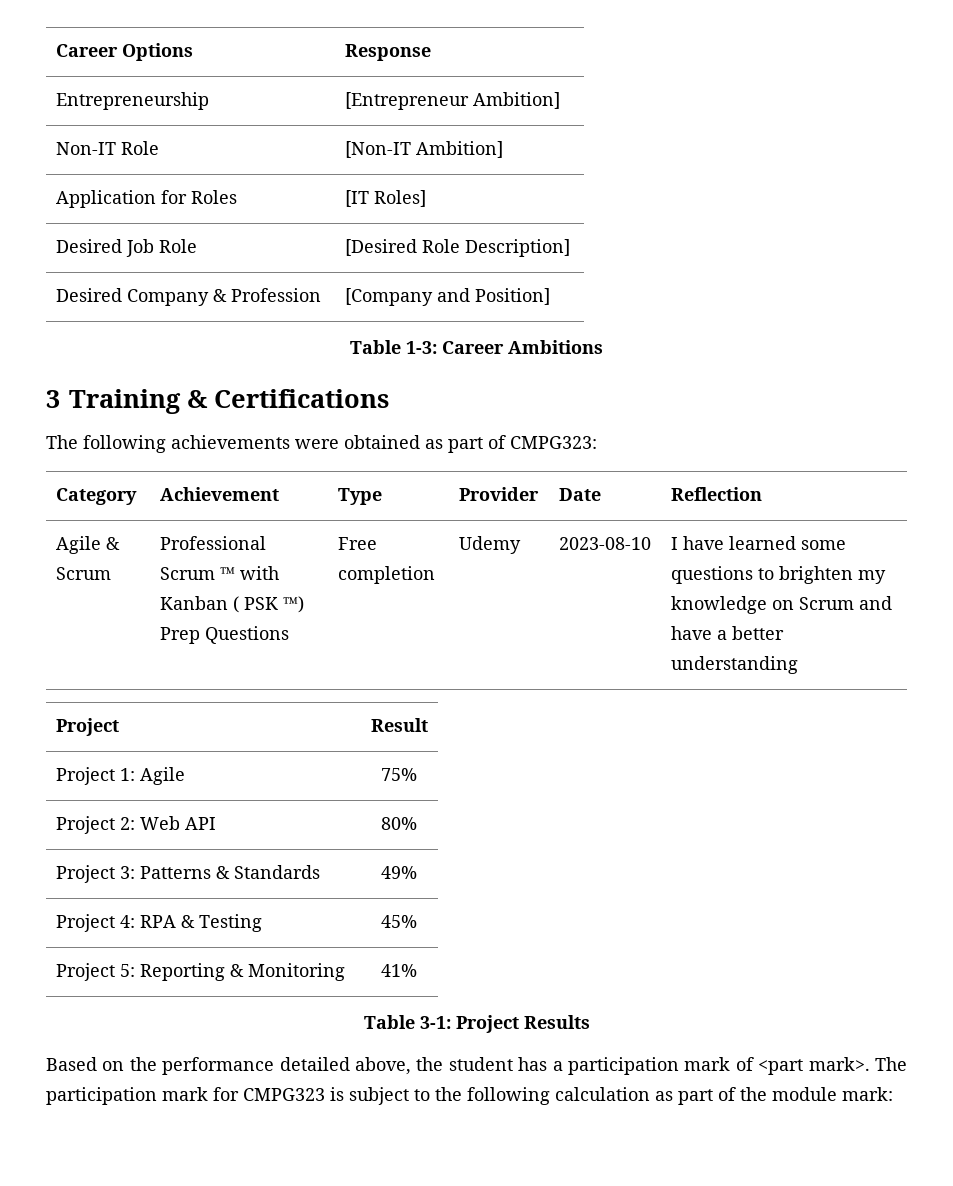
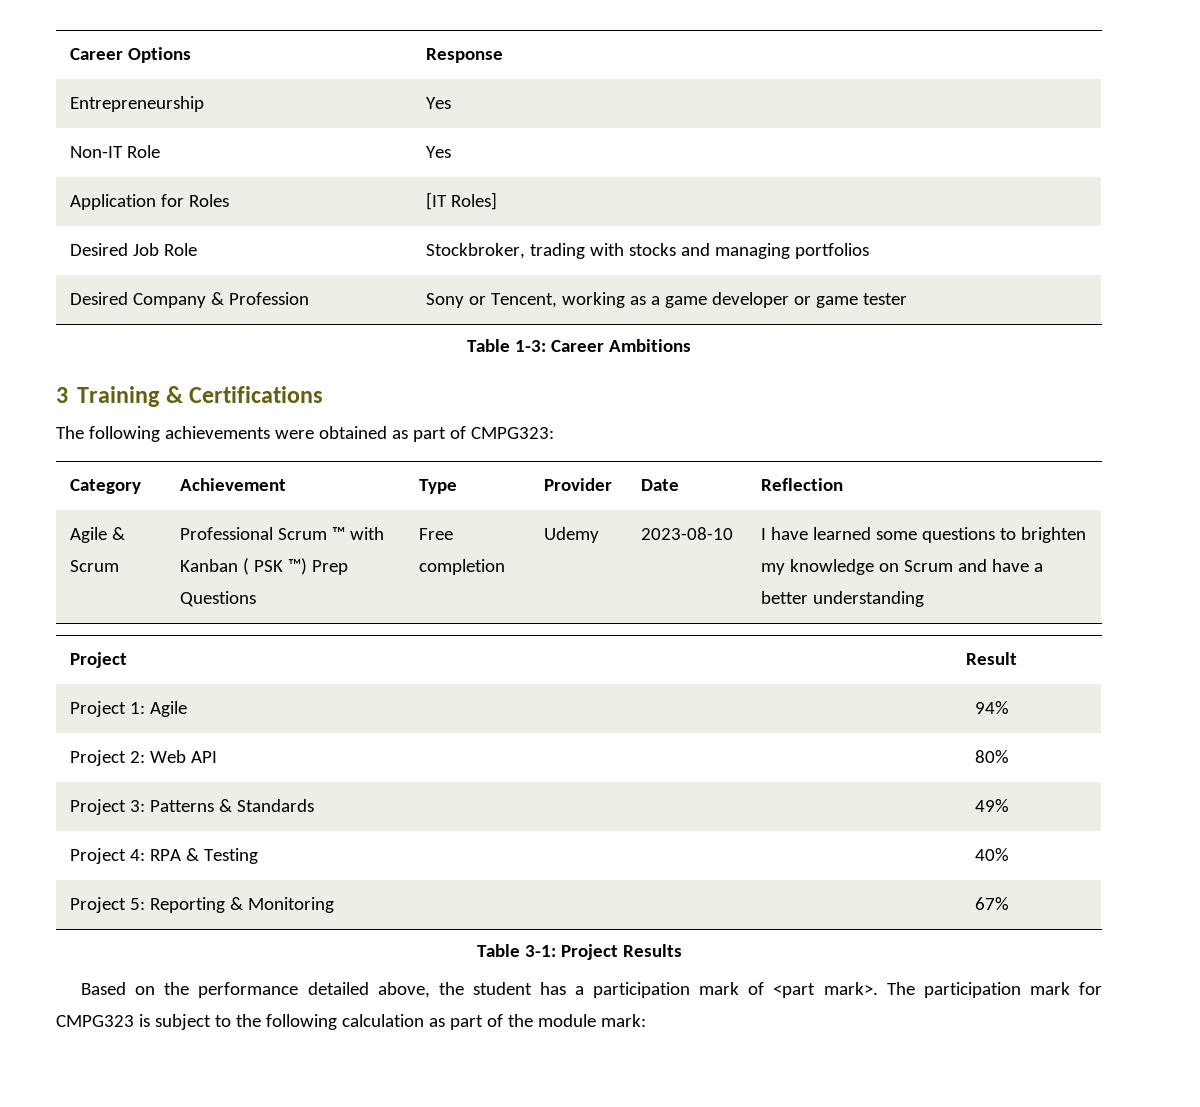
[344,92,560,110] [Entrepreneur Ambition] -> [425,97,451,109] Yes
[344,141,503,158] [Non-IT Ambition] -> [425,146,451,158] Yes
[344,239,570,257] [55,288,321,306] [344,288,550,306] [Desired Role Description] // Desired Company & Profession | [Company and Position] -> [425,243,869,259] [69,292,309,308] [425,292,907,308] Stockbroker, trading with stocks and managing portfolios // Desired Company & Profession | Sony or Tencent, working as a game developer or game tester
[381,768,417,781] 75% -> [974,701,1009,714] 94%
[381,915,417,928] 45% -> [974,848,1009,861] 40%
[381,964,417,977] 41% -> [974,897,1009,910] 67%

